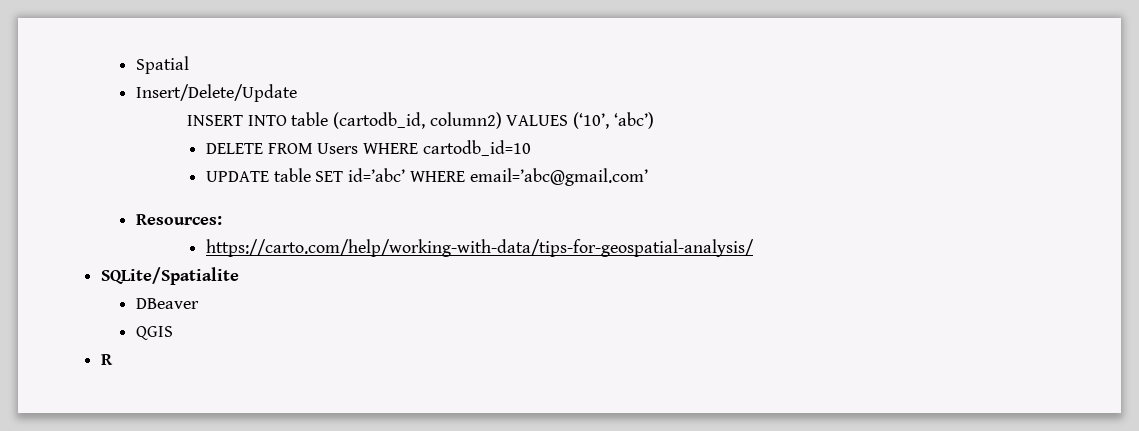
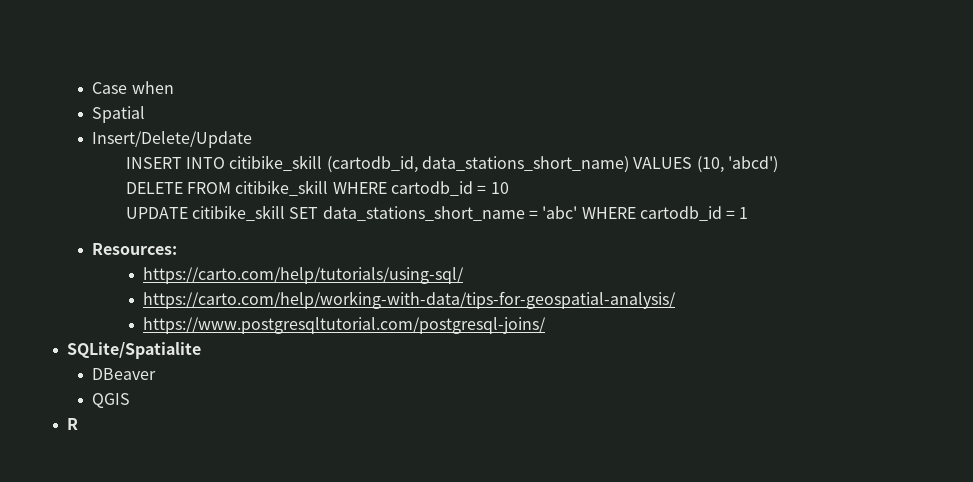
(136, 65) none -> [92,81,174,94] Case when //
[291,112,654,129] [206,140,531,156] [206,168,648,186] table (cartodb_id, column2) VALUES (‘10’, ‘abc’) // DELETE FROM Users WHERE cartodb_id=10 // UPDATE table SET id=’abc’ WHERE email=’abc@gmail.com’ -> [229,155,778,173] [125,180,509,196] [125,205,749,221] citibike_skill (cartodb_id, data_stations_short_name) VALUES (10, 'abcd') // DELETE FROM citibike_skill WHERE cartodb_id = 10 // UPDATE citibike_skill SET data_stations_short_name = 'abc' WHERE cartodb_id = 1
(223, 219) none -> [143,267,465,284] // https://carto.com/help/tutorials/using-sql/
(755, 248) none -> [143,317,547,334] // https://www.postgresqltutorial.com/postgresql-joins/

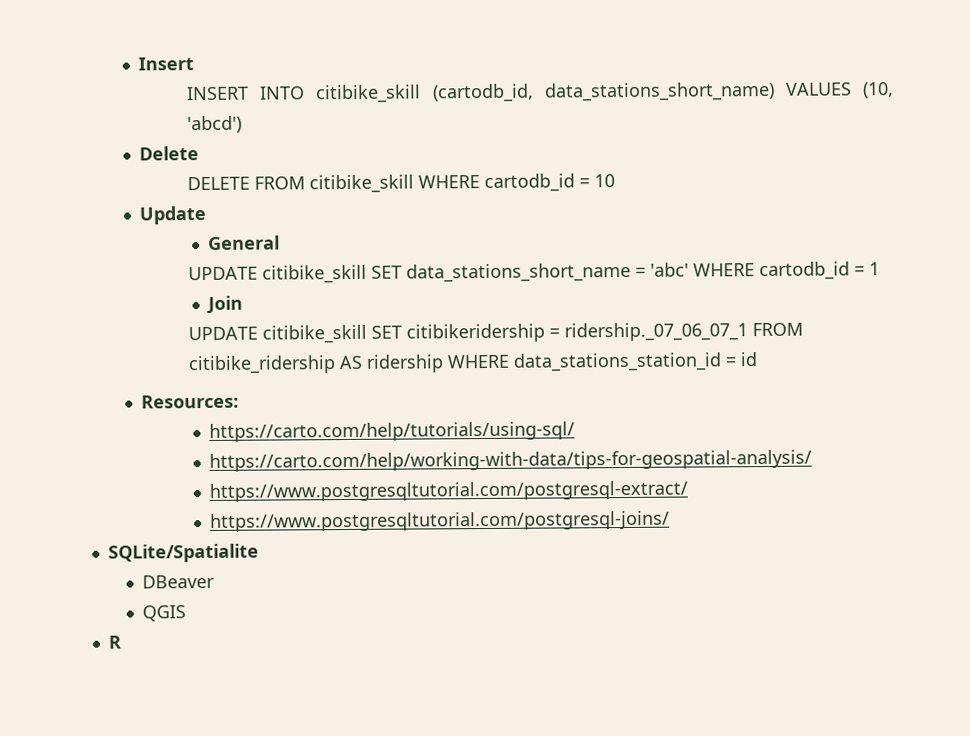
[92,81,174,94] [92,106,146,123] [92,131,253,148] Case when // Spatial // Insert/Delete/Update -> [137,57,194,71] Insert
(778, 164) none -> [138,146,199,161] // Delete
(509, 188) none -> [138,205,206,225] [208,235,281,250] // Update // General
(749, 213) none -> [206,295,244,314] [188,322,804,344] [188,352,758,375] // Join // UPDATE citibike_skill SET citibikeridership = ridership._07_06_07_1 FROM citibike_ridership AS ridership WHERE data_stations_station_id = id
(677, 300) none -> [209,480,689,502] // https://www.postgresqltutorial.com/postgresql-extract/

